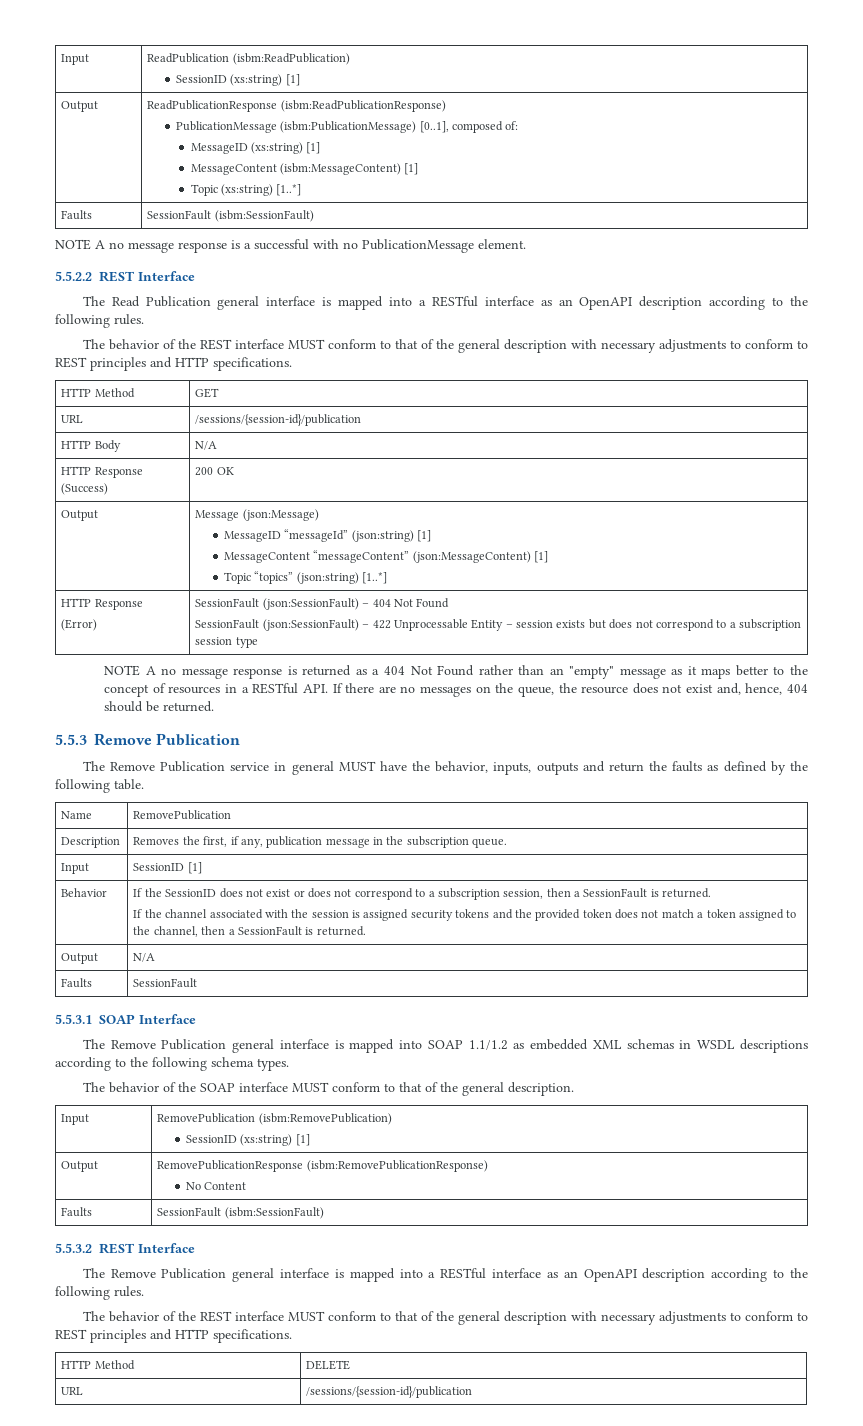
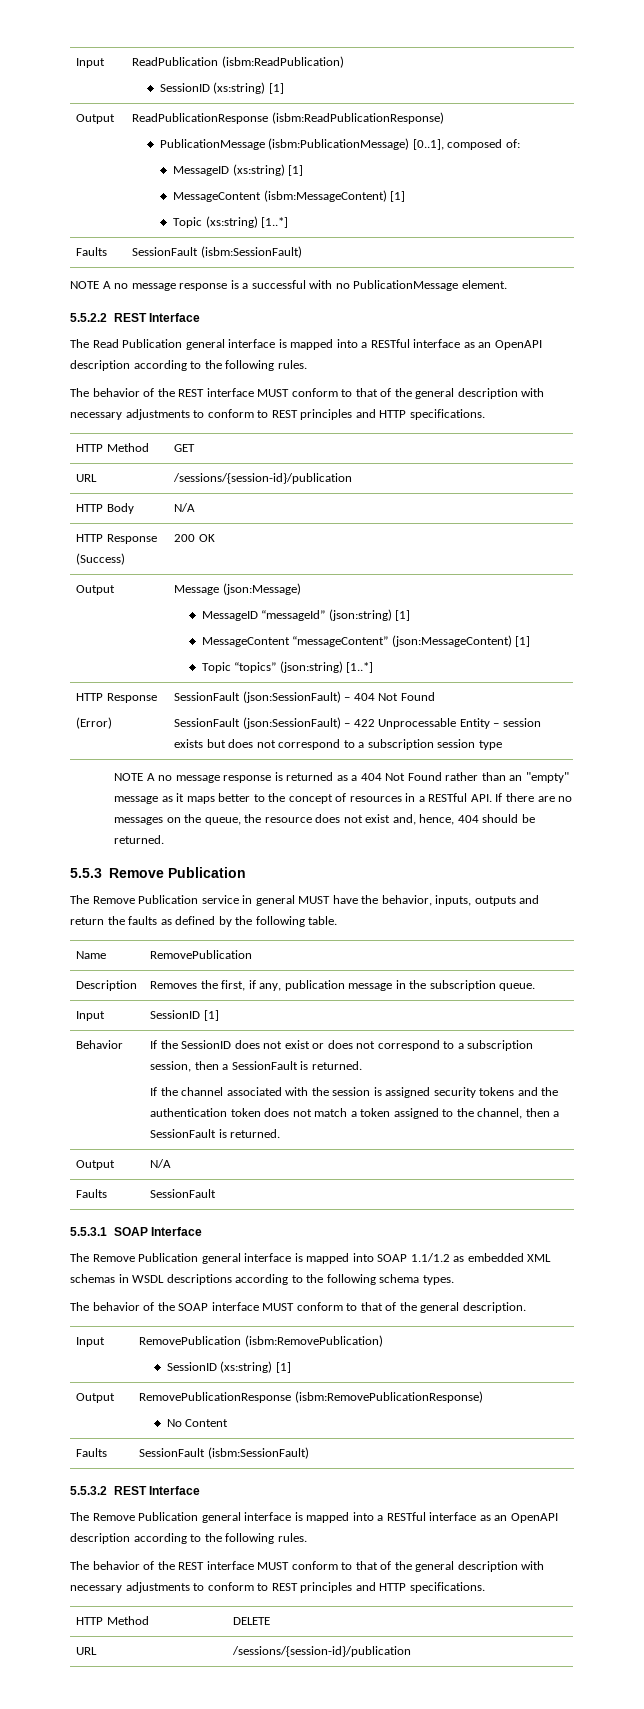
[535,909,581,921] provided -> [150,1108,228,1117] authentication

